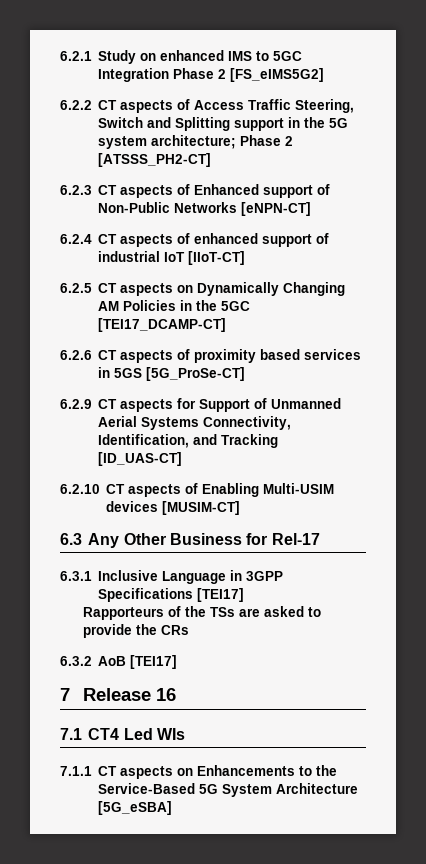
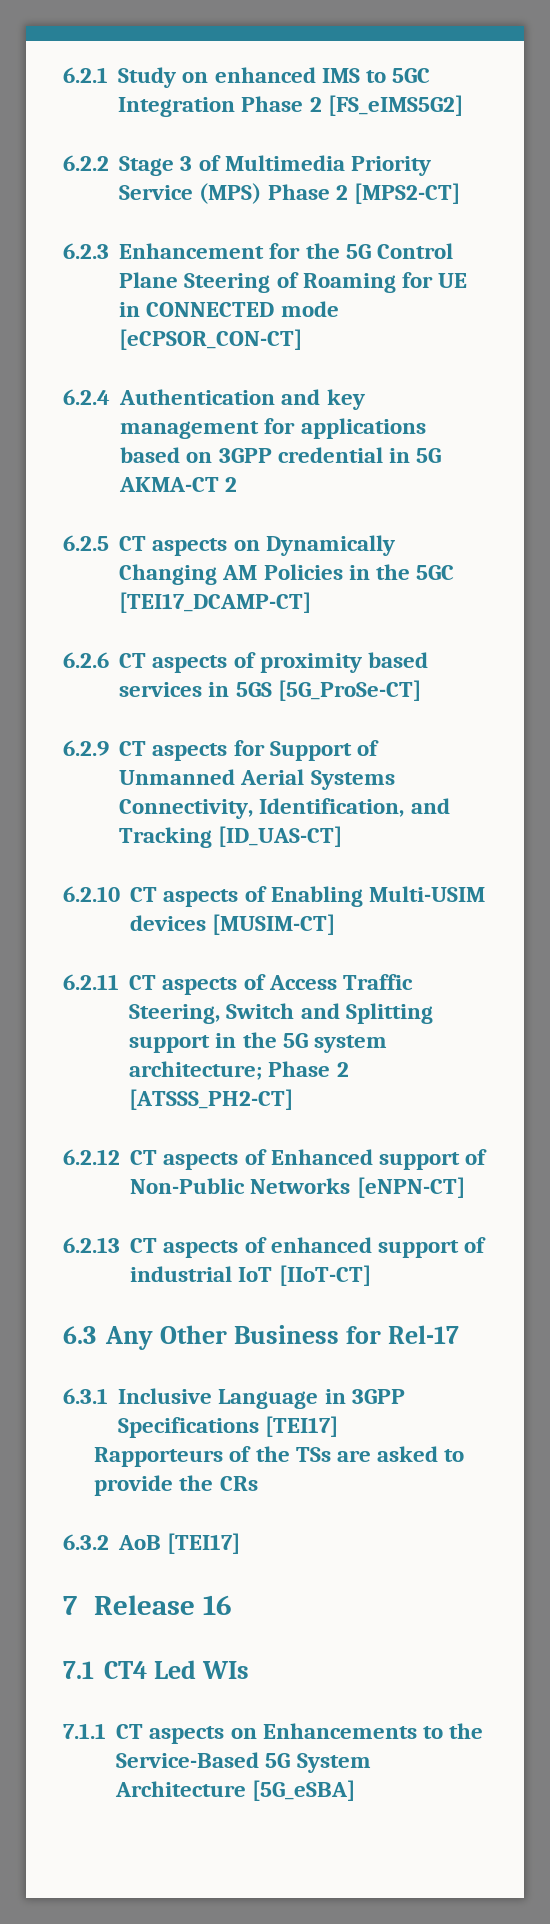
[98,99,355,113] [98,117,349,131] [98,135,294,149] [98,153,212,167] [60,184,331,198] [98,202,312,216] [60,233,330,247] [98,251,246,265] CT aspects of Access Traffic Steering, Switch and Splitting support in the 5G system architecture; Phase 2 [ATSSS_PH2-CT] // 6.2.3 CT aspects of Enhanced support of Non-Public Networks [eNPN-CT] // 6.2.4 CT aspects of enhanced support of industrial IoT [IIoT-CT] -> [119,155,432,176] [119,183,461,204] [63,243,454,259] [119,272,468,293] [119,301,339,317] [119,329,303,350] [63,389,365,410] [120,418,426,439] [120,447,442,463] [119,477,238,492] Stage 3 of Multimedia Priority Service (MPS) Phase 2 [MPS2-CT] // 6.2.3 Enhancement for the 5G Control Plane Steering of Roaming for UE in CONNECTED mode [eCPSOR_CON-CT] // 6.2.4 Authentication and key management for applications based on 3GPP credential in 5G AKMA-CT 2
(241, 508) none -> [63,974,414,995] [129,1003,433,1024] [129,1032,388,1053] [129,1061,349,1080] [129,1089,294,1110] [63,1149,488,1170] [130,1177,465,1198] [63,1237,487,1258] [130,1265,371,1286] // 6.2.11 CT aspects of Access Traffic Steering, Switch and Splitting support in the 5G system architecture; Phase 2 [ATSSS_PH2-CT] // 6.2.12 CT aspects of Enhanced support of Non-Public Networks [eNPN-CT] // 6.2.13 CT aspects of enhanced support of industrial IoT [IIoT-CT]

